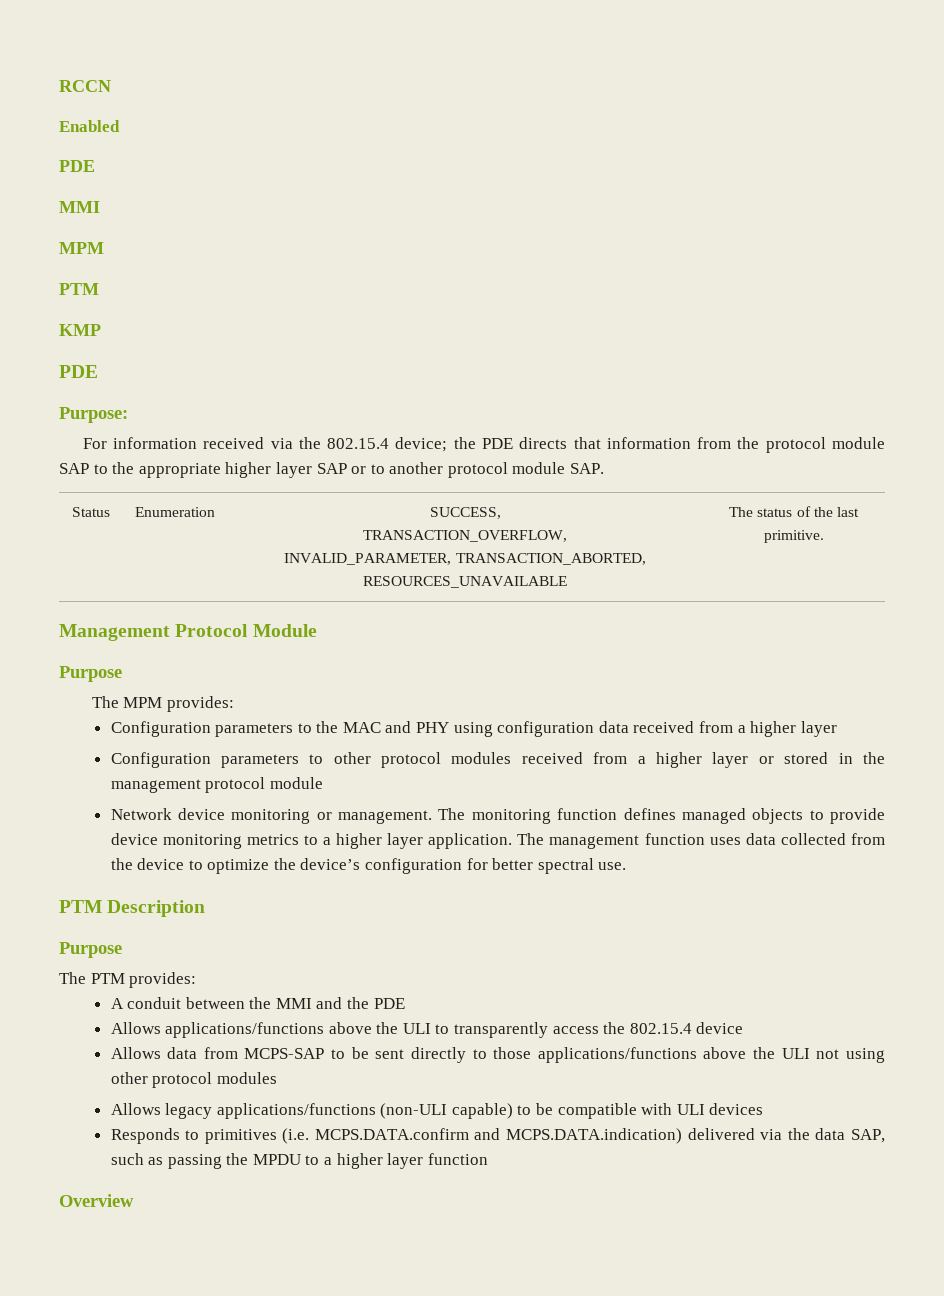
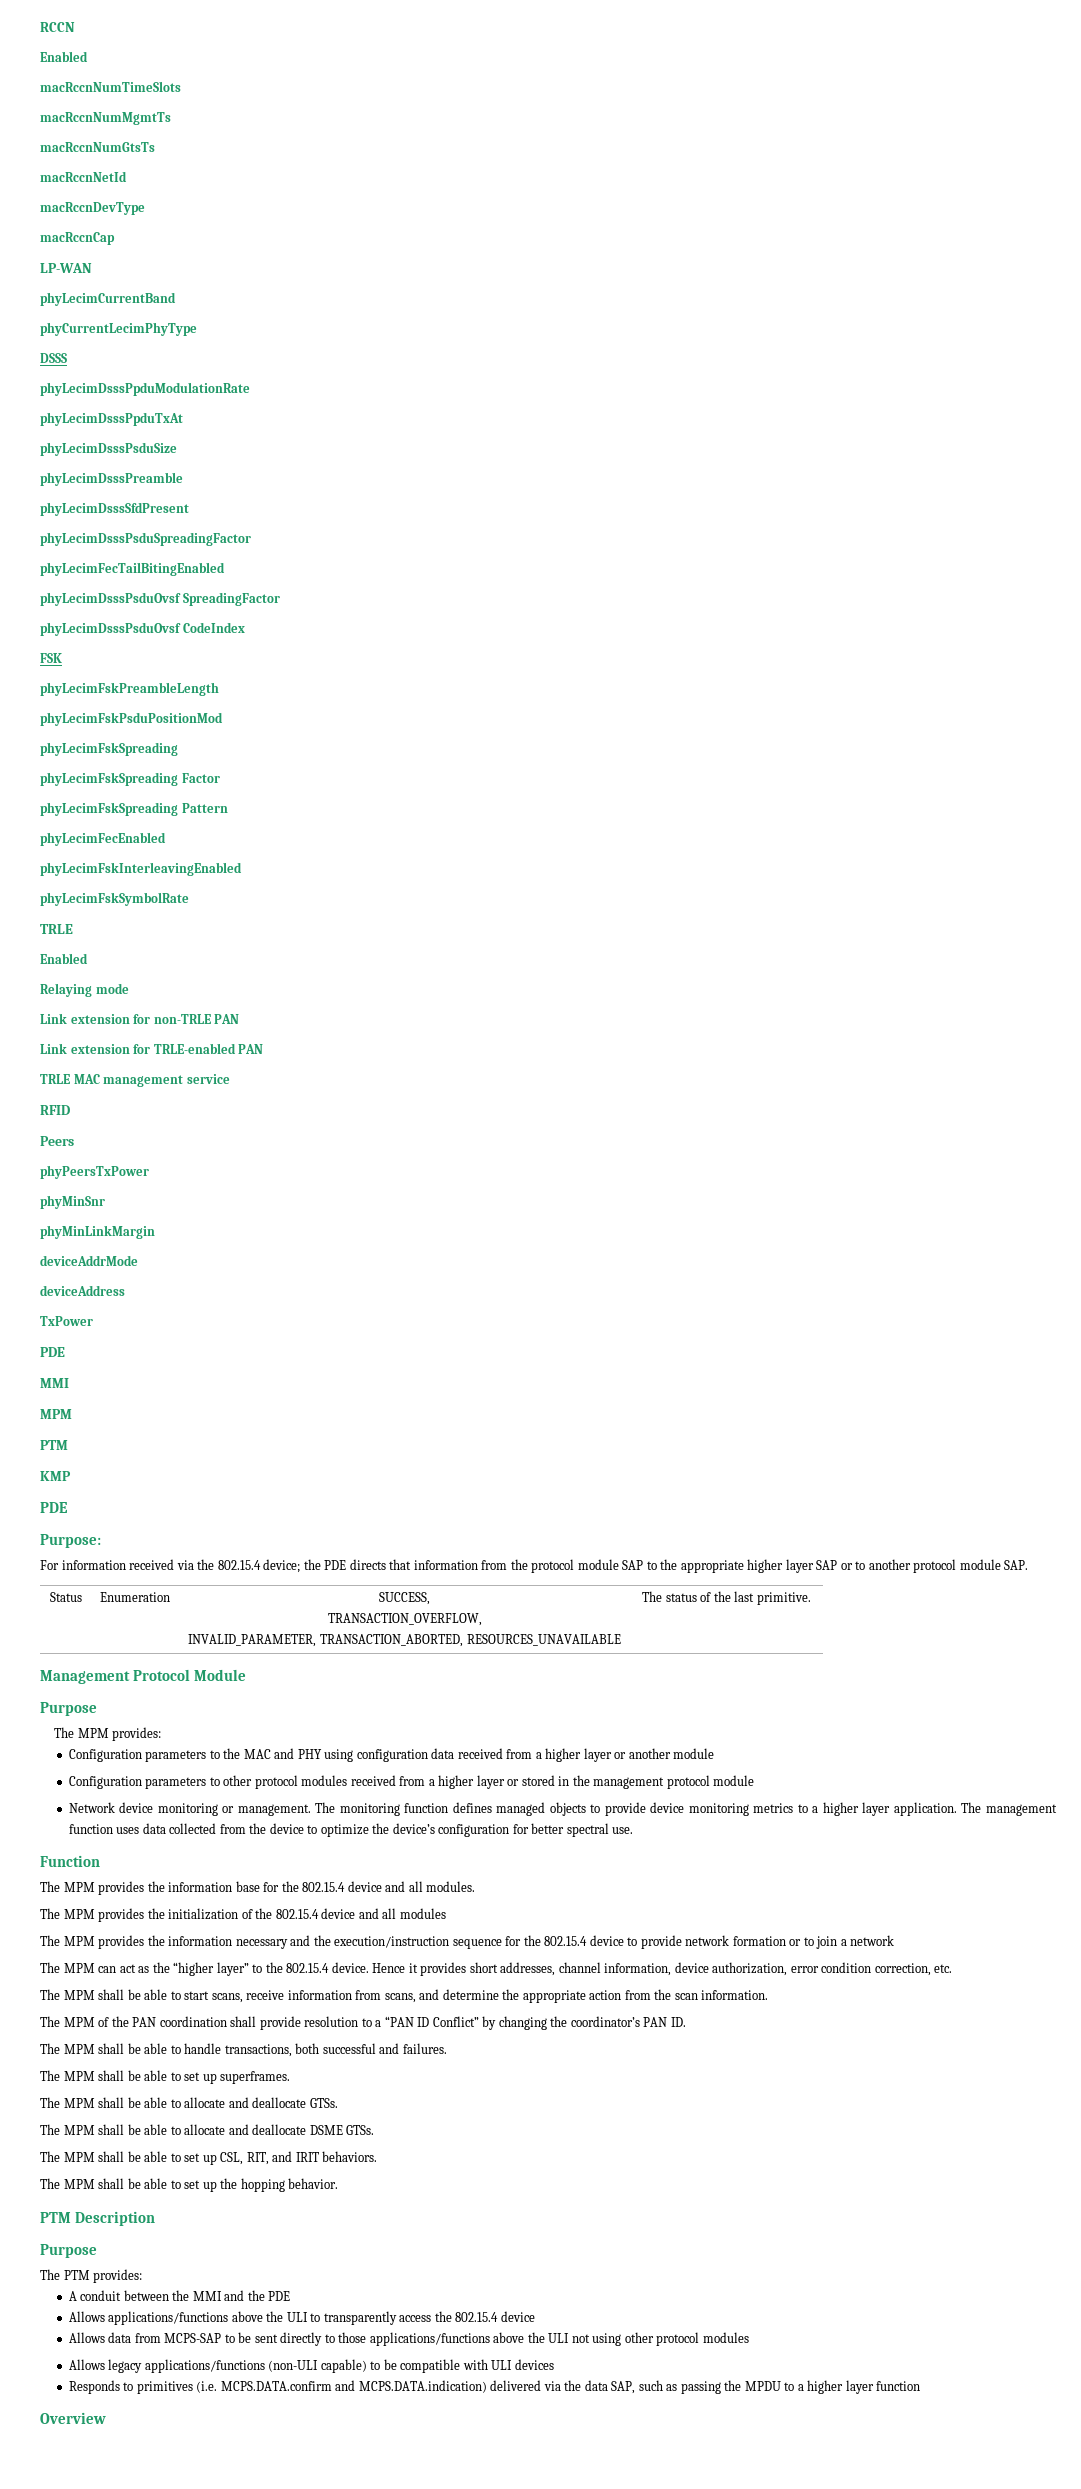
(120, 126) none -> [40,81,181,92] [40,112,171,125] [40,142,155,152] [40,171,127,182] [40,202,145,215] [40,232,115,245] [40,263,92,273] [40,292,176,306] [40,322,197,336] [40,353,67,363] [40,382,250,396] [40,412,183,426] [40,442,177,456] [40,472,183,486] [40,502,189,516] [40,532,251,546] [40,562,225,576] [40,592,280,606] [40,622,245,636] [40,653,62,663] [40,682,219,696] [40,712,223,726] [40,742,178,756] [40,772,220,786] [40,802,228,816] [40,832,166,846] [40,862,242,876] [40,892,189,906] [40,924,73,934] [40,953,88,964] [40,983,129,997] [40,1013,240,1024] [40,1043,264,1054] [40,1074,230,1087] [40,1105,70,1115] [40,1136,74,1146] [40,1165,149,1179] [40,1195,105,1209] [40,1225,155,1239] [40,1255,138,1266] [40,1285,125,1296] [40,1316,93,1326] // macRccnNumTimeSlots // macRccnNumMgmtTs // macRccnNumGtsTs // macRccnNetId // macRccnDevType // macRccnCap // LP-WAN // phyLecimCurrentBand // phyCurrentLecimPhyType // DSSS // phyLecimDsssPpduModulationRate // phyLecimDsssPpduTxAt // phyLecimDsssPsduSize // phyLecimDsssPreamble // phyLecimDsssSfdPresent // phyLecimDsssPsduSpreadingFactor // phyLecimFecTailBitingEnabled // phyLecimDsssPsduOvsf SpreadingFactor // phyLecimDsssPsduOvsf CodeIndex // FSK // phyLecimFskPreambleLength // phyLecimFskPsduPositionMod // phyLecimFskSpreading // phyLecimFskSpreading Factor // phyLecimFskSpreading Pattern // phyLecimFecEnabled // phyLecimFskInterleavingEnabled // phyLecimFskSymbolRate // TRLE // Enabled // Relaying mode // Link extension for non-TRLE PAN // Link extension for TRLE-enabled PAN // TRLE MAC management service // RFID // Peers // phyPeersTxPower // phyMinSnr // phyMinLinkMargin // deviceAddrMode // deviceAddress // TxPower
(837, 729) none -> [614,1748,715,1759] or another module
(627, 866) none -> [40,1855,100,1867] [40,1881,476,1895] [40,1908,446,1922] [40,1935,895,1949] [40,1962,953,1976] [40,1989,769,2003] [40,2016,686,2030] [40,2043,447,2057] [40,2070,291,2084] [40,2097,338,2108] [40,2124,375,2135] [40,2151,378,2165] [40,2178,339,2192] // Function // The MPM provides the information base for the 802.15.4 device and all modules. // The MPM provides the initialization of the 802.15.4 device and all modules // The MPM provides the information necessary and the execution/instruction sequence for the 802.15.4 device to provide network formation or to join a network // The MPM can act as the “higher layer” to the 802.15.4 device. Hence it provides short addresses, channel information, device authorization, error condition correction, etc. // The MPM shall be able to start scans, receive information from scans, and determine the appropriate action from the scan information. // The MPM of the PAN coordination shall provide resolution to a “PAN ID Conflict” by changing the coordinator’s PAN ID. // The MPM shall be able to handle transactions, both successful and failures. // The MPM shall be able to set up superframes. // The MPM shall be able to allocate and deallocate GTSs. // The MPM shall be able to allocate and deallocate DSME GTSs. // The MPM shall be able to set up CSL, RIT, and IRIT behaviors. // The MPM shall be able to set up the hopping behavior.

